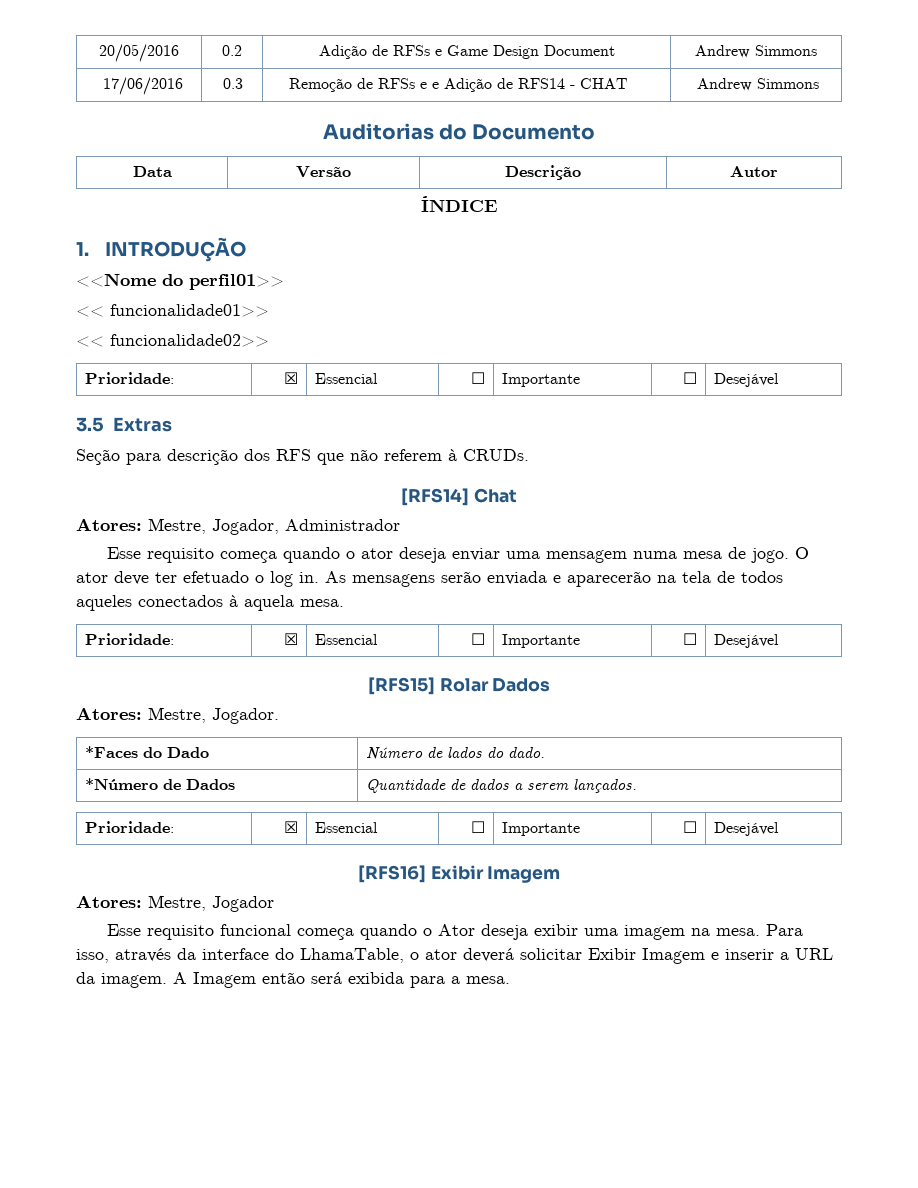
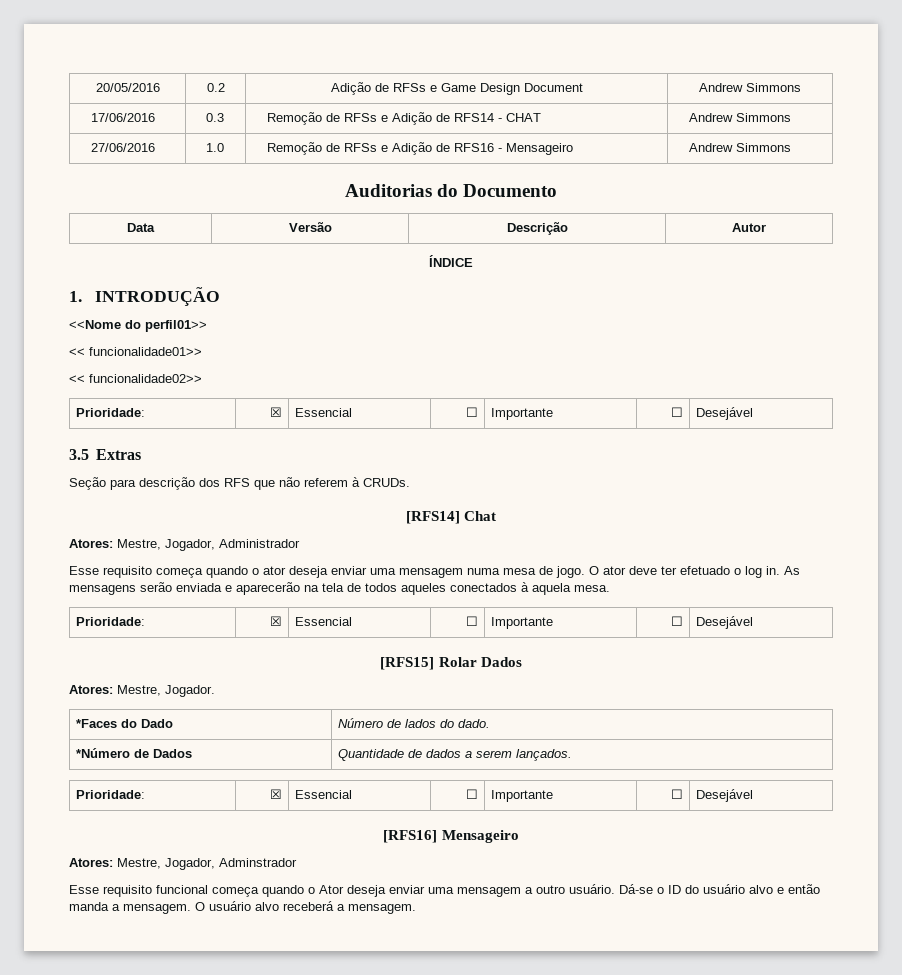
[431,82,439,89] e -> (389, 118) none
(819, 83) none -> [91,143,156,152] [206,143,225,152] [267,142,574,155] [689,143,792,152] // 27/06/2016 | 1.0 | Remoção de RFSs e Adição de RFS16 - Mensageiro | Andrew Simmons
[430,865,561,883] [76,895,274,912] Exibir Imagem // Atores: Mestre, Jogador -> [441,830,519,843] [69,858,297,870] Mensageiro // Atores: Mestre, Jogador, Adminstrador
[534,924,804,940] [76,948,833,964] [76,972,510,988] exibir uma imagem na mesa. Para isso, através da interface do LhamaTable, o ator deverá solicitar Exibir Imagem e inserir a URL da imagem. A Imagem então será exibida para a mesa. -> [389,884,820,897] [69,901,416,914] enviar uma mensagem a outro usuário. Dá-se o ID do usuário alvo e então manda a mensagem. O usuário alvo receberá a mensagem.

